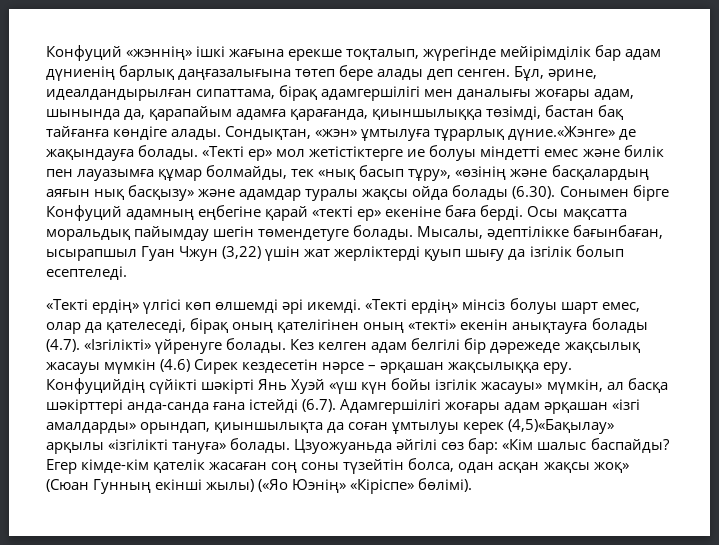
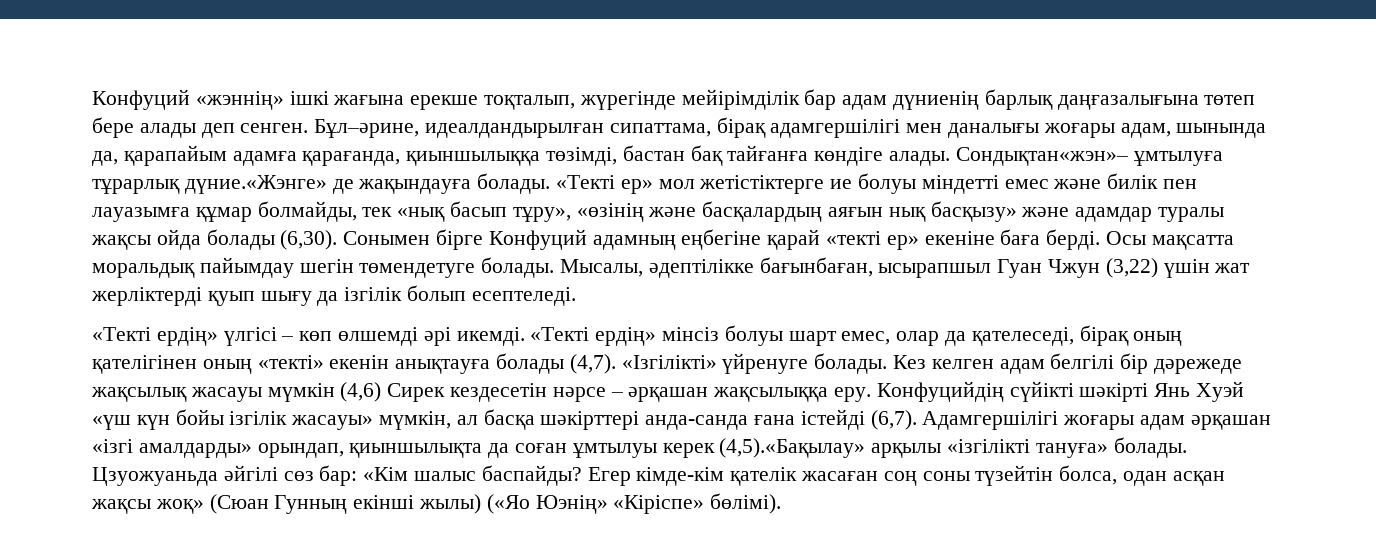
[514,66,598,81] Бұл, әрине, -> [314,119,420,138] Бұл–әрине,
[225,126,358,140] Сондықтан, «жэн» -> [955,147,1128,166] Сондықтан«жэн»–
[512,186,556,199] (6.30). -> [280,230,338,250] (6,30).
(182, 306) none -> [281,336,294,341] –
[46,339,80,352] (4.7). -> [569,354,616,374] (4,7).
[160,359,191,372] (4.6) -> [340,382,382,402] (4,6)
[302,399,337,412] (6.7). -> [870,410,917,430] (6,7).
[508,419,615,434] (4,5)«Бақылау» -> [719,438,866,458] (4,5).«Бақылау»

